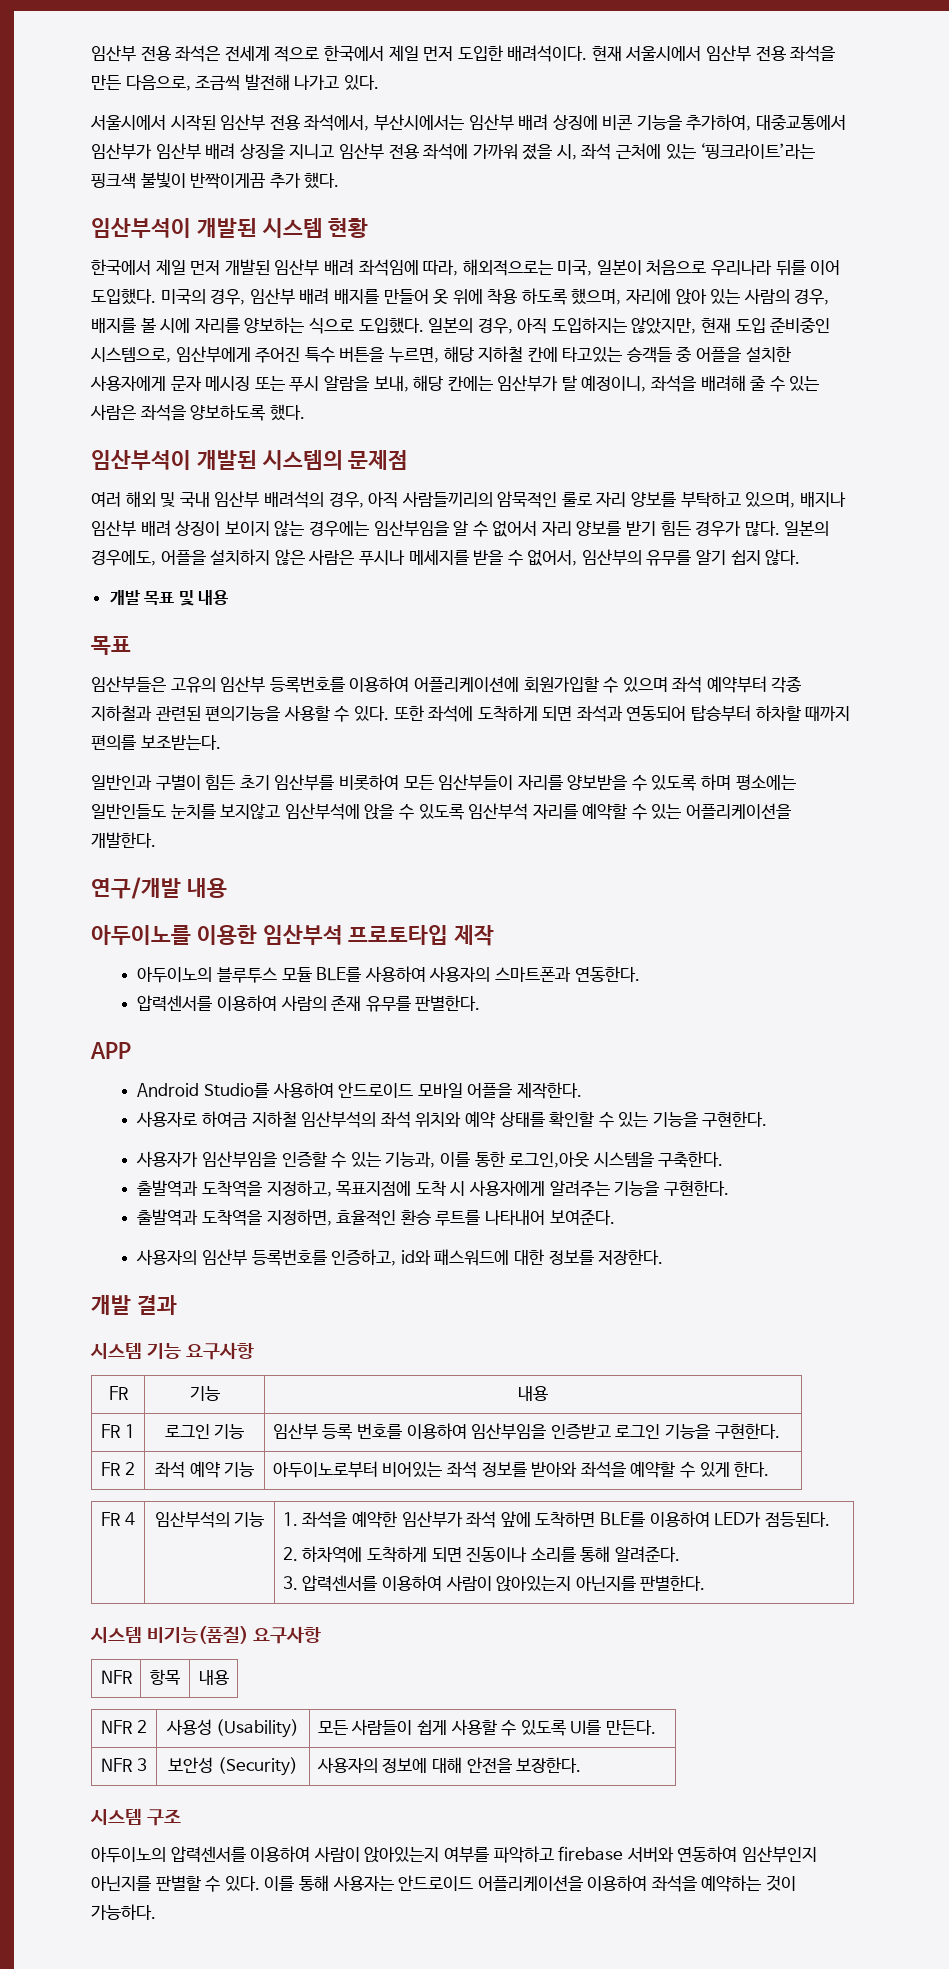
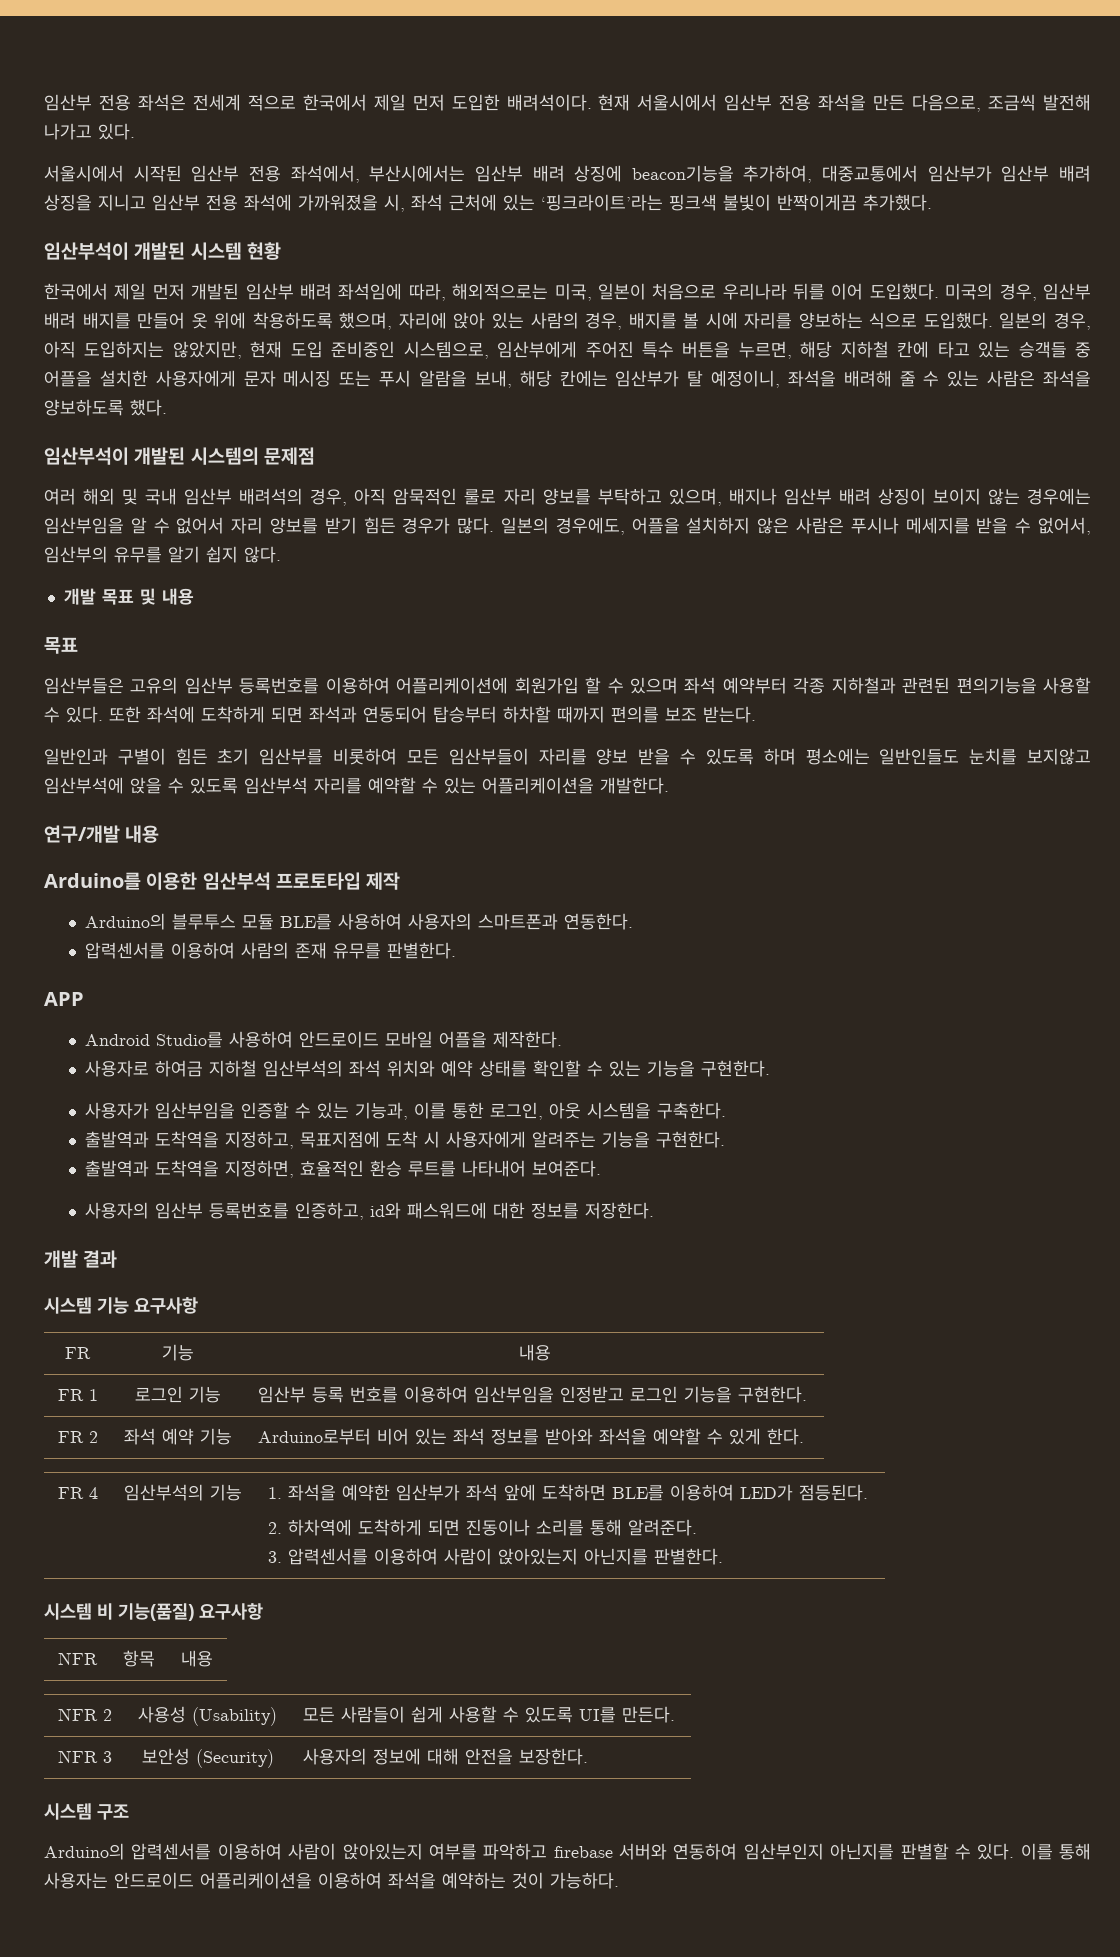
[602,115,682,130] 비콘 기능을 -> [631,165,734,182] beacon기능을
[472,143,553,160] 가까워 졌을 -> [298,194,378,211] 가까워졌을
[269,172,340,189] 추가 했다. -> [863,194,932,211] 추가했다.
[487,288,567,305] 착용 하도록 -> [252,312,333,329] 착용하도록
[562,347,623,362] 타고있는 -> [937,341,1011,358] 타고 있는
[401,491,493,507] 사람들끼리의 -> (387, 496) none
[523,676,599,693] 회원가입할 -> [514,677,602,694] 회원가입 할
[140,735,221,750] 보조받는다. -> [665,706,756,723] 보조 받는다.
[567,775,628,790] 양보받을 -> [596,748,671,765] 양보 받을
[91,925,191,945] 아두이노를 -> [44,872,141,890] Arduino를
[137,967,213,983] 아두이노의 -> [85,913,167,930] Arduino의
[509,1152,590,1168] 로그인,아웃 -> [490,1102,582,1120] 로그인, 아웃
[550,1423,611,1439] 인증받고 -> [559,1386,624,1403] 인정받고
[272,1461,443,1478] 아두이노로부터 비어있는 -> [257,1428,447,1445] Arduino로부터 비어 있는
[147,1626,249,1644] 비기능(품질) -> [97,1603,194,1621] 비 기능(품질)
[91,1847,166,1863] 아두이노의 -> [44,1843,125,1860] Arduino의

